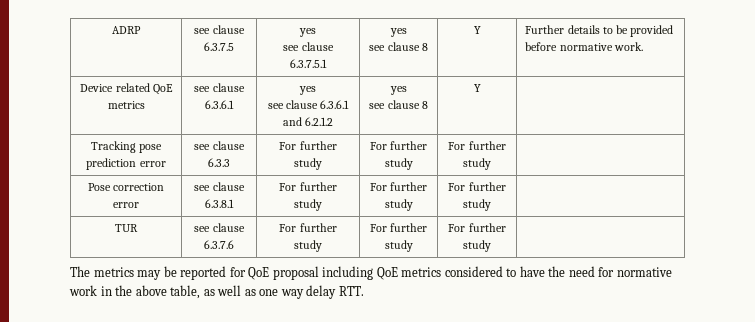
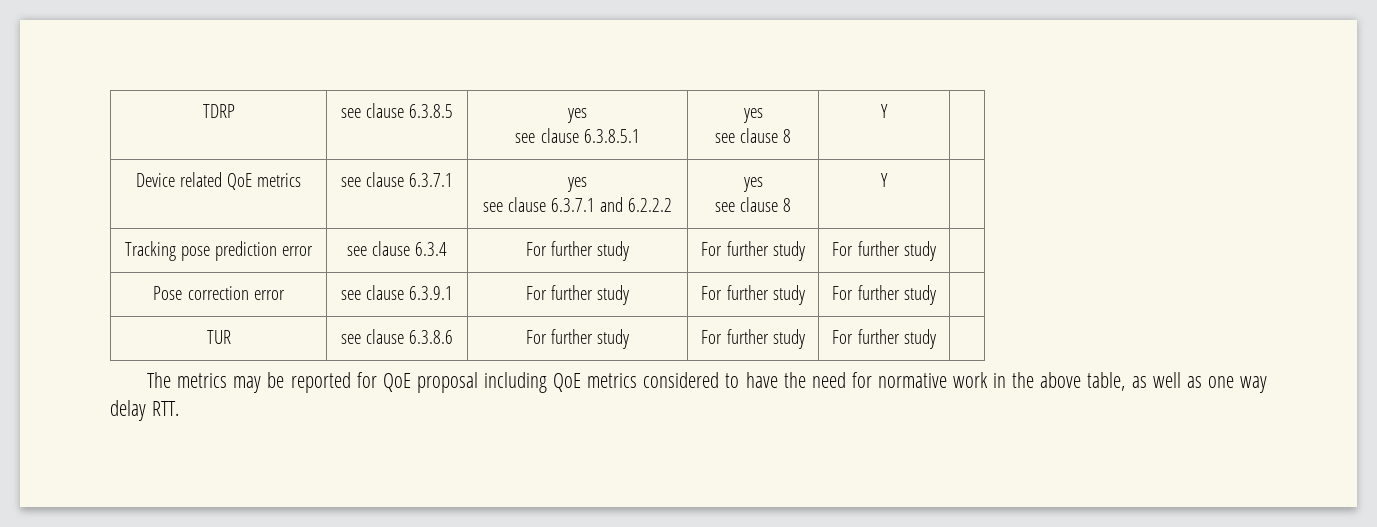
[112,26,141,34] [194,25,245,34] [204,42,234,51] [299,28,316,37] [283,42,334,51] [290,59,327,68] [389,28,407,37] [369,42,428,51] [473,26,481,34] [525,25,673,37] [525,42,643,51] ADRP | see clause 6.3.7.5 | yes // see clause 6.3.7.5.1 | yes // see clause 8 | Y | Further details to be provided before normative work. -> [202,104,235,118] [340,103,454,118] [567,108,587,123] [515,128,640,143] [742,108,763,123] [714,128,792,143] [881,104,888,118] TDRP | see clause 6.3.8.5 | yes // see clause 6.3.8.5.1 | yes // see clause 8 | Y |
[205,100,234,109] [299,86,316,95] [267,100,350,109] [282,117,334,126] 6.3.6.1 | yes // see clause 6.3.6.1 and 6.2.1.2 -> [409,173,454,187] [567,177,587,192] [482,197,673,212] 6.3.7.1 | yes // see clause 6.3.7.1 and 6.2.2.2
[208,158,230,167] 6.3.3 -> [415,242,448,256] 6.3.4
[205,199,234,208] 6.3.8.1 -> [409,286,454,300] 6.3.9.1
[204,240,234,249] 6.3.7.6 -> [409,330,454,344] 6.3.8.6

